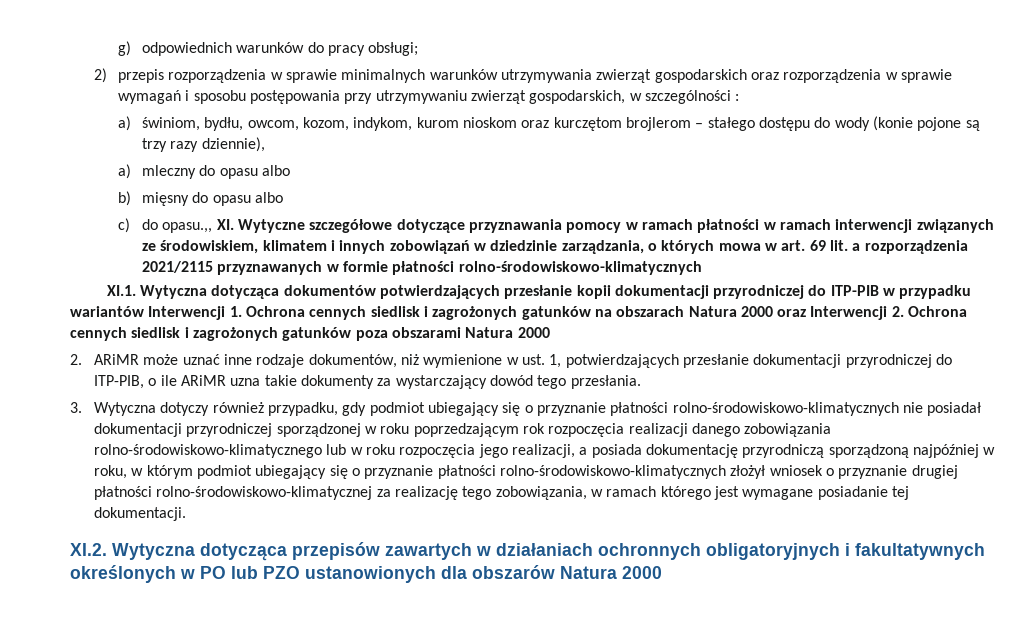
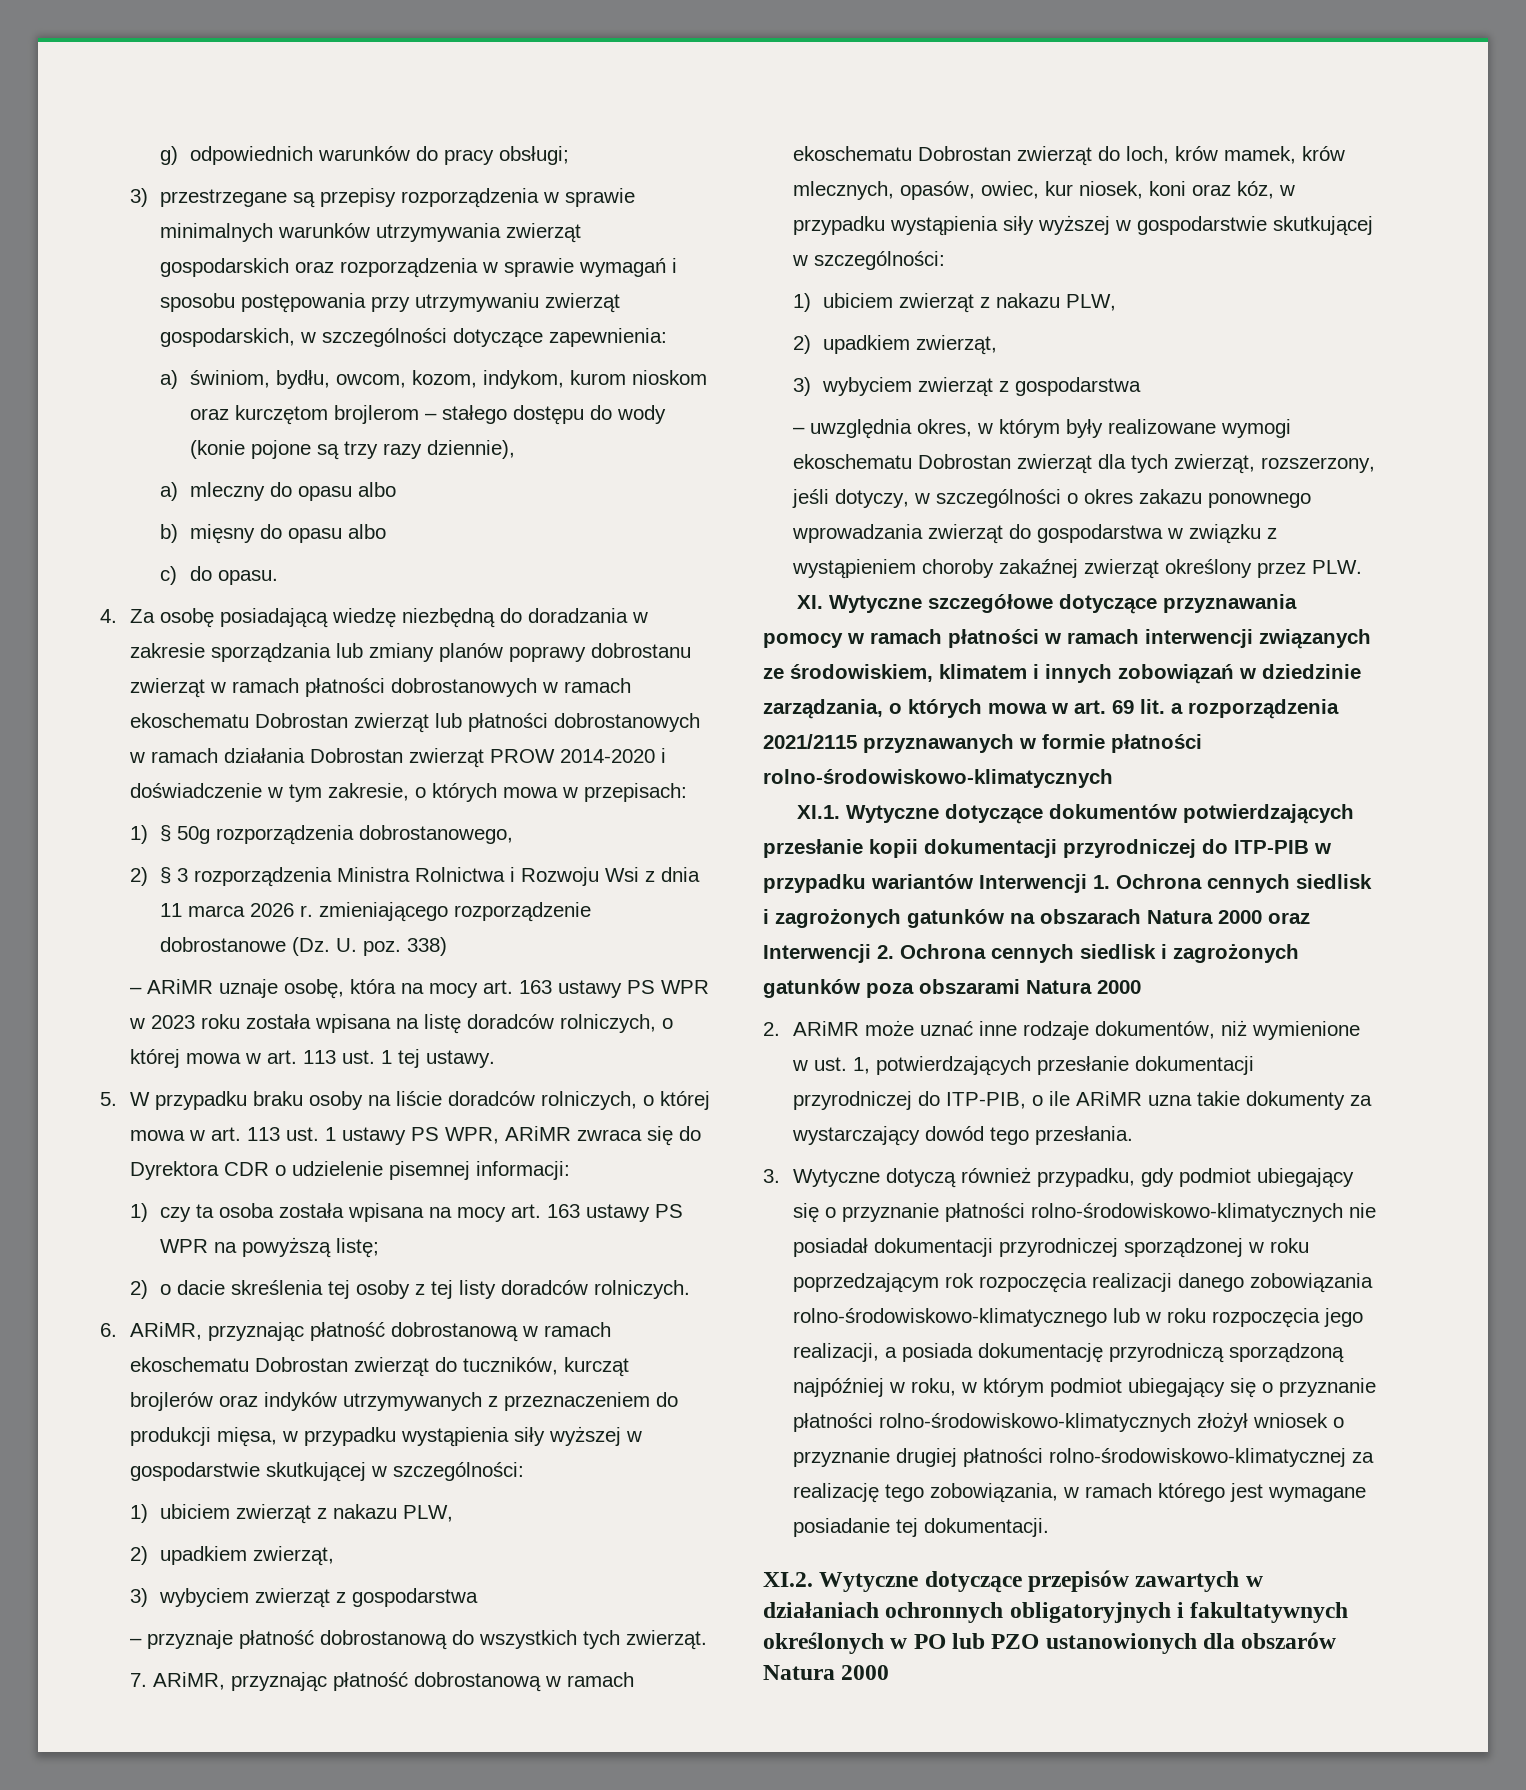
[94,68,165,83] 2) przepis -> [130,188,397,208] 3) przestrzegane są przepisy
[735,94,740,101] : -> [453,328,668,348] dotyczące zapewnienia:
[162,222,213,233] opasu.,, -> [218,570,279,585] [100,608,649,628] [130,643,692,663] [130,678,632,698] [130,713,701,733] [129,748,667,768] [130,783,688,802] [130,825,514,845] [130,867,701,887] [160,902,592,922] [160,937,448,956] [130,979,710,999] [129,1014,674,1034] [130,1049,496,1068] [100,1091,711,1110] [130,1126,702,1146] [130,1161,571,1180] [130,1203,684,1222] [160,1237,380,1258] [130,1280,691,1299] [100,1322,612,1342] [130,1357,630,1377] [130,1392,679,1411] [130,1426,643,1447] [130,1462,525,1482] [130,1504,454,1524] [130,1546,335,1566] [130,1588,479,1608] [130,1630,708,1650] [130,1672,635,1692] [793,146,1346,166] [793,181,1296,200] [793,215,1374,236] [792,251,946,270] [793,293,1117,313] [793,335,998,355] [793,377,1142,397] [793,419,1292,439] [793,454,1376,474] [792,489,1312,508] [792,524,1278,544] [792,559,1363,579] opasu. // 4. Za osobę posiadającą wiedzę niezbędną do doradzania w zakresie sporządzania lub zmiany planów poprawy dobrostanu zwierząt w ramach płatności dobrostanowych w ramach ekoschematu Dobrostan zwierząt lub płatności dobrostanowych w ramach działania Dobrostan zwierząt PROW 2014-2020 i doświadczenie w tym zakresie, o których mowa w przepisach: // 1) § 50g rozporządzenia dobrostanowego, // 2) § 3 rozporządzenia Ministra Rolnictwa i Rozwoju Wsi z dnia 11 marca 2026 r. zmieniającego rozporządzenie dobrostanowe (Dz. U. poz. 338) // – ARiMR uznaje osobę, która na mocy art. 163 ustawy PS WPR w 2023 roku została wpisana na listę doradców rolniczych, o której mowa w art. 113 ust. 1 tej ustawy. // 5. W przypadku braku osoby na liście doradców rolniczych, o której mowa w art. 113 ust. 1 ustawy PS WPR, ARiMR zwraca się do Dyrektora CDR o udzielenie pisemnej informacji: // 1) czy ta osoba została wpisana na mocy art. 163 ustawy PS WPR na powyższą listę; // 2) o dacie skreślenia tej osoby z tej listy doradców rolniczych. // 6. ARiMR, przyznając płatność dobrostanową w ramach ekoschematu Dobrostan zwierząt do tuczników, kurcząt brojlerów oraz indyków utrzymywanych z przeznaczeniem do produkcji mięsa, w przypadku wystąpienia siły wyższej w gospodarstwie skutkującej w szczególności: // 1) ubiciem zwierząt z nakazu PLW, // 2) upadkiem zwierząt, // 3) wybyciem zwierząt z gospodarstwa // – przyznaje płatność dobrostanową do wszystkich tych zwierząt. // 7. ARiMR, przyznając płatność dobrostanową w ramach ekoschematu Dobrostan zwierząt do loch, krów mamek, krów mlecznych, opasów, owiec, kur niosek, koni oraz kóz, w przypadku wystąpienia siły wyższej w gospodarstwie skutkującej w szczególności: // 1) ubiciem zwierząt z nakazu PLW, // 2) upadkiem zwierząt, // 3) wybyciem zwierząt z gospodarstwa // – uwzględnia okres, w którym były realizowane wymogi ekoschematu Dobrostan zwierząt dla tych zwierząt, rozszerzony, jeśli dotyczy, w szczególności o okres zakazu ponownego wprowadzania zwierząt do gospodarstwa w związku z wystąpieniem choroby zakaźnej zwierząt określony przez PLW. //
[139,285,280,299] Wytyczna dotycząca -> [846,804,1044,824] Wytyczne dotyczące
[94,402,210,416] Wytyczna dotyczy -> [793,1168,957,1188] Wytyczne dotyczą
[112,543,287,561] Wytyczna dotycząca -> [819,1571,1022,1593] Wytyczne dotyczące

